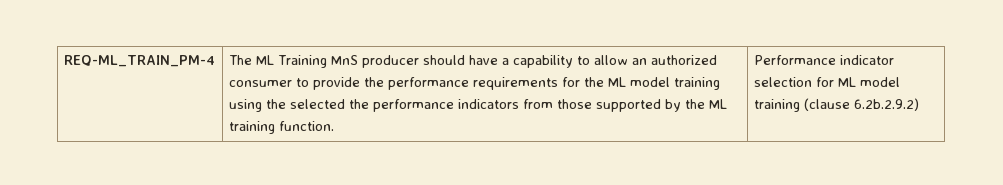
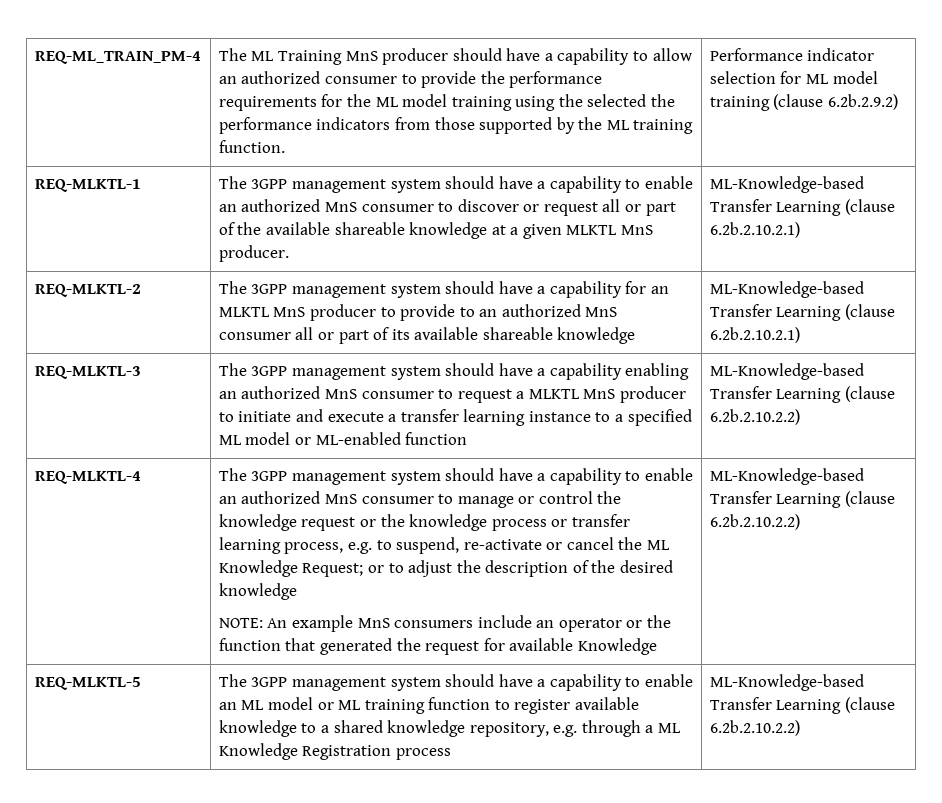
(919, 104) none -> [34,179,141,192] [218,176,694,193] [218,199,676,216] [218,222,654,239] [218,245,289,262] [709,176,864,193] [709,199,895,216] [709,222,800,238] [34,284,141,297] [218,281,670,298] [218,304,618,321] [218,327,636,344] [709,281,864,298] [709,304,895,321] [709,327,800,343] [34,366,141,379] [218,363,690,380] [218,386,687,403] [218,409,692,426] [218,432,468,445] [709,363,864,380] [709,386,895,403] [709,409,800,425] [34,471,141,484] [218,468,694,485] [218,491,622,508] [218,514,630,531] [218,537,671,554] [218,560,674,577] [218,583,297,600] [218,615,672,632] [218,638,657,655] [709,468,864,485] [709,491,895,508] [709,514,800,530] [34,677,141,690] [218,674,694,691] [218,697,640,714] [218,720,682,737] [218,743,451,760] [709,674,864,691] [709,697,895,714] [709,720,800,736] // REQ-MLKTL-1 | The 3GPP management system should have a capability to enable an authorized MnS consumer to discover or request all or part of the available shareable knowledge at a given MLKTL MnS producer. | ML-Knowledge-based Transfer Learning (clause 6.2b.2.10.2.1) // REQ-MLKTL-2 | The 3GPP management system should have a capability for an MLKTL MnS producer to provide to an authorized MnS consumer all or part of its available shareable knowledge | ML-Knowledge-based Transfer Learning (clause 6.2b.2.10.2.1) // REQ-MLKTL-3 | The 3GPP management system should have a capability enabling an authorized MnS consumer to request a MLKTL MnS producer to initiate and execute a transfer learning instance to a specified ML model or ML-enabled function | ML-Knowledge-based Transfer Learning (clause 6.2b.2.10.2.2) // REQ-MLKTL-4 | The 3GPP management system should have a capability to enable an authorized MnS consumer to manage or control the knowledge request or the knowledge process or transfer learning process, e.g. to suspend, re-activate or cancel the ML Knowledge Request; or to adjust the description of the desired knowledge // NOTE: An example MnS consumers include an operator or the function that generated the request for available Knowledge | ML-Knowledge-based Transfer Learning (clause 6.2b.2.10.2.2) // REQ-MLKTL-5 | The 3GPP management system should have a capability to enable an ML model or ML training function to register available knowledge to a shared knowledge repository, e.g. through a ML Knowledge Registration process | ML-Knowledge-based Transfer Learning (clause 6.2b.2.10.2.2)

